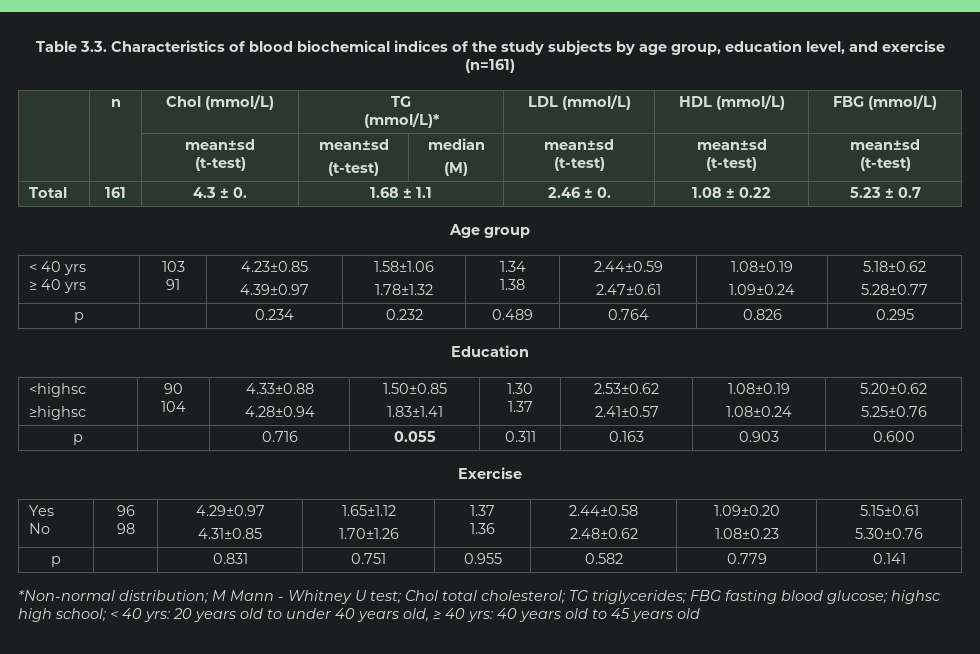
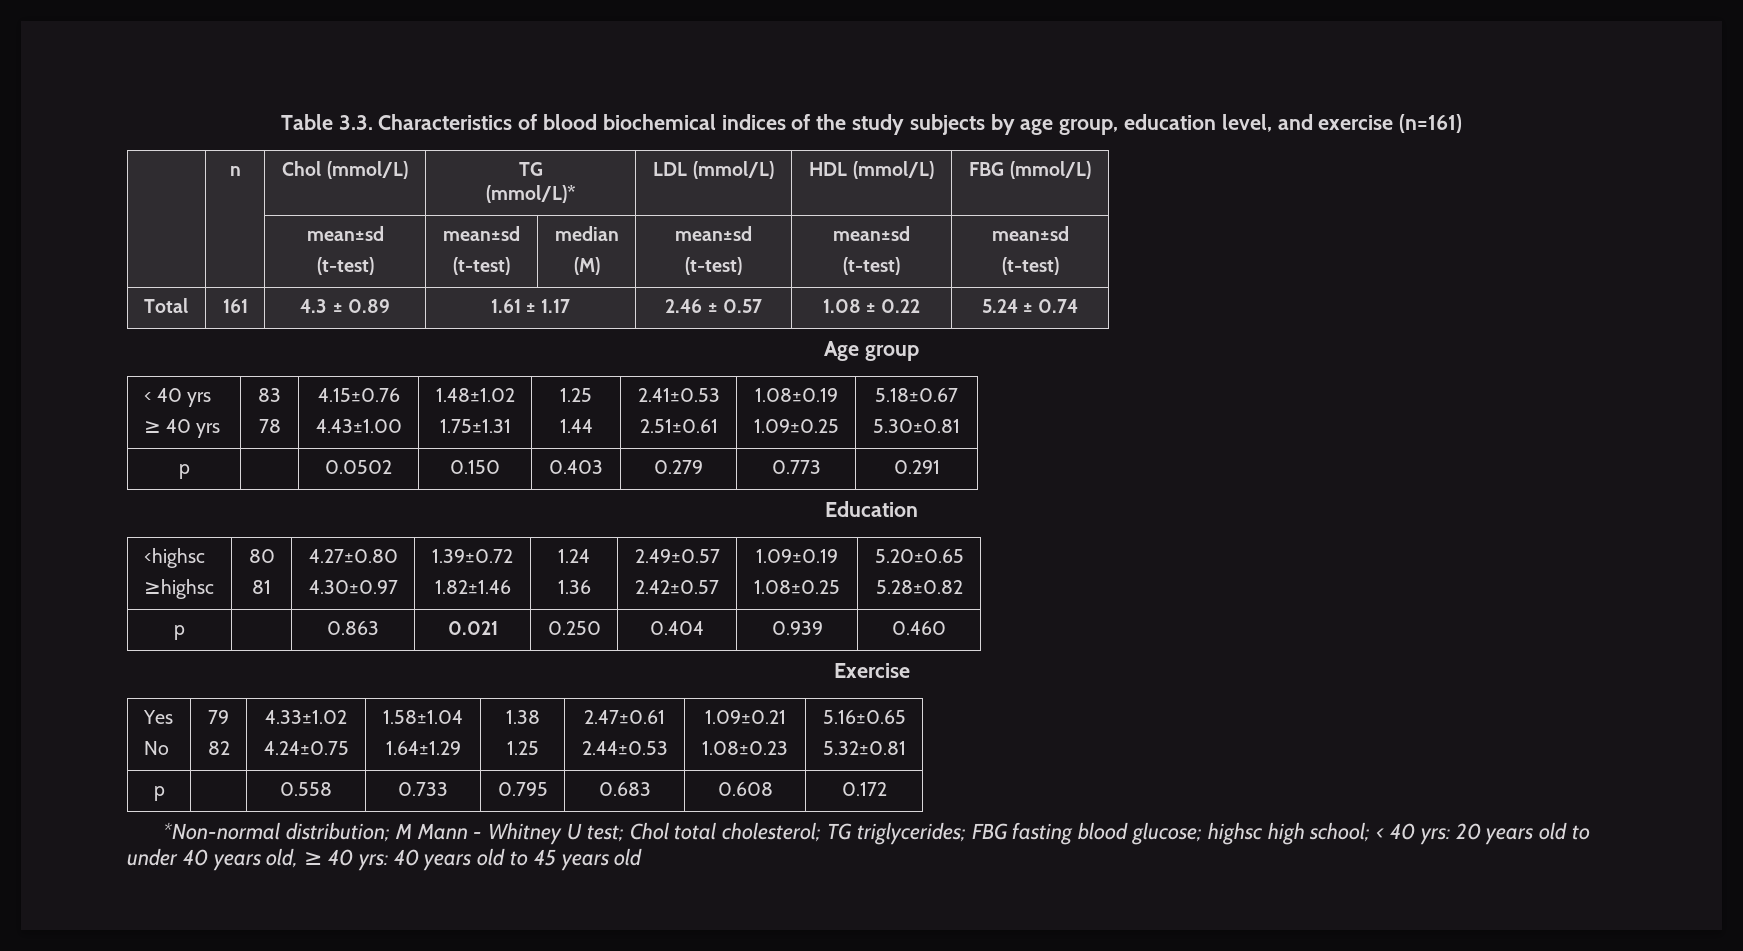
[233,187,247,198] [370,187,432,198] 0. | 1.68 ± 1.1 -> [347,299,390,313] [490,299,571,313] 0.89 | 1.61 ± 1.17
[596,187,611,198] 0. -> [722,299,762,313] 0.57
[849,187,921,198] 5.23 ± 0.7 -> [981,299,1079,313] 5.24 ± 0.74
[161,261,185,272] [166,279,180,290] [241,261,308,272] [240,284,309,295] [374,261,434,272] [375,284,433,295] [499,261,526,272] [500,279,525,290] [593,261,663,272] [595,284,661,295] [731,261,793,272] [729,284,795,295] [863,261,926,272] [861,284,928,295] [74,312,84,323] [255,309,294,320] [385,309,423,320] [492,309,533,320] [607,309,649,320] [742,309,782,320] [875,309,914,320] [451,345,529,357] [28,383,86,397] [28,406,86,420] [164,383,183,394] [161,401,186,412] [245,383,314,394] [244,406,315,417] [382,383,447,394] [386,406,443,417] [507,383,533,394] [507,401,533,412] [594,383,659,394] [594,406,659,417] [728,383,790,394] [726,406,792,417] [860,383,927,394] [860,406,927,417] [73,434,83,445] [261,431,298,442] [393,431,436,442] [504,431,536,442] [609,431,644,442] [739,431,779,442] [872,431,915,442] [458,467,522,479] [28,505,54,516] [28,523,50,534] [116,505,135,516] [116,523,135,534] [195,505,265,516] [198,528,262,539] [341,505,396,516] [338,528,399,539] [470,505,495,516] [470,523,495,534] [569,505,638,516] [569,528,638,539] [713,505,780,516] 103 // 91 | 4.23±0.85 // 4.39±0.97 | 1.58±1.06 // 1.78±1.32 | 1.34 // 1.38 | 2.44±0.59 // 2.47±0.61 | 1.08±0.19 // 1.09±0.24 | 5.18±0.62 // 5.28±0.77 // p | | 0.234 | 0.232 | 0.489 | 0.764 | 0.826 | 0.295 // Education // <highsc // ≥highsc | 90 // 104 | 4.33±0.88 // 4.28±0.94 | 1.50±0.85 // 1.83±1.41 | 1.30 // 1.37 | 2.53±0.62 // 2.41±0.57 | 1.08±0.19 // 1.08±0.24 | 5.20±0.62 // 5.25±0.76 // p | | 0.716 | 0.055 | 0.311 | 0.163 | 0.903 | 0.600 // Exercise // Yes // No | 96 // 98 | 4.29±0.97 // 4.31±0.85 | 1.65±1.12 // 1.70±1.26 | 1.37 // 1.36 | 2.44±0.58 // 2.48±0.62 | 1.09±0.20 -> [258,388,281,402] [258,419,281,433] [317,388,400,402] [315,419,402,433] [435,388,515,402] [439,419,511,433] [560,388,592,402] [559,419,593,433] [637,388,720,402] [639,419,718,433] [754,388,838,402] [753,419,839,433] [875,388,958,402] [873,419,960,433] [178,464,190,479] [325,460,392,474] [450,460,500,474] [549,460,603,474] [654,460,703,474] [771,460,821,474] [893,460,940,474] [825,501,918,517] [143,548,205,568] [143,579,214,599] [248,549,275,563] [252,580,271,594] [308,549,398,563] [308,580,398,594] [432,549,513,563] [434,580,511,594] [558,549,590,563] [557,580,591,594] [634,549,720,563] [635,580,719,594] [756,549,838,563] [754,580,840,594] [874,549,964,563] [875,580,963,594] [174,625,185,640] [327,621,379,635] [447,621,498,635] [547,621,601,635] [650,621,704,635] [771,621,823,635] [892,621,946,635] [833,663,910,678] [142,710,173,724] [143,741,169,755] [208,710,229,724] [207,741,230,755] [265,710,347,724] [263,741,349,755] [383,710,463,724] [385,741,461,755] [505,710,540,724] [506,741,539,755] [584,710,665,724] [581,741,668,755] [704,710,786,724] 83 // 78 | 4.15±0.76 // 4.43±1.00 | 1.48±1.02 // 1.75±1.31 | 1.25 // 1.44 | 2.41±0.53 // 2.51±0.61 | 1.08±0.19 // 1.09±0.25 | 5.18±0.67 // 5.30±0.81 // p | | 0.0502 | 0.150 | 0.403 | 0.279 | 0.773 | 0.291 // Education // <highsc // ≥highsc | 80 // 81 | 4.27±0.80 // 4.30±0.97 | 1.39±0.72 // 1.82±1.46 | 1.24 // 1.36 | 2.49±0.57 // 2.42±0.57 | 1.09±0.19 // 1.08±0.25 | 5.20±0.65 // 5.28±0.82 // p | | 0.863 | 0.021 | 0.250 | 0.404 | 0.939 | 0.460 // Exercise // Yes // No | 79 // 82 | 4.33±1.02 // 4.24±0.75 | 1.58±1.04 // 1.64±1.29 | 1.38 // 1.25 | 2.47±0.61 // 2.44±0.53 | 1.09±0.21
[859,505,919,516] [855,528,923,539] [51,556,61,567] [212,553,248,564] [351,553,386,564] [463,553,502,564] [584,553,623,564] [726,553,767,564] [872,553,906,564] 5.15±0.61 // 5.30±0.76 // p | | 0.831 | 0.751 | 0.955 | 0.582 | 0.779 | 0.141 -> [822,710,906,724] [822,741,906,755] [153,786,165,801] [280,782,332,796] [398,782,448,796] [497,782,548,796] [598,782,651,796] [717,782,773,796] [841,782,887,796] 5.16±0.65 // 5.32±0.81 // p | | 0.558 | 0.733 | 0.795 | 0.683 | 0.608 | 0.172

